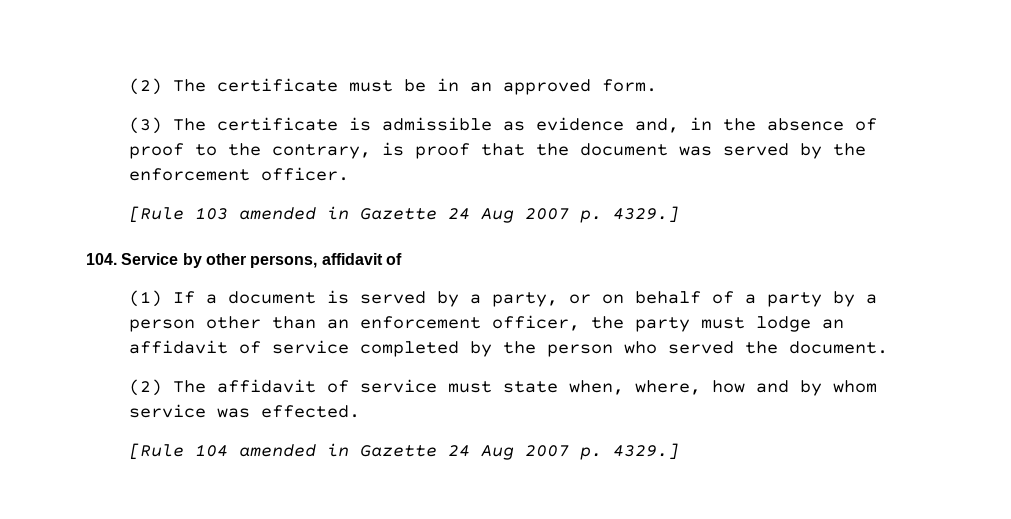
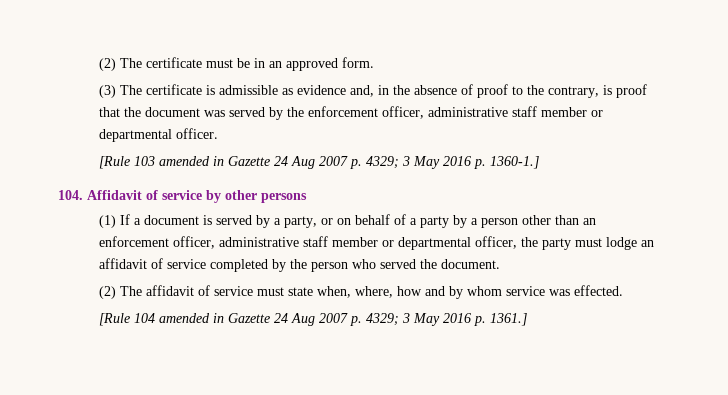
(250, 174) none -> [381,106,603,119] [98,129,172,142] officer, administrative staff member or departmental
[612,206,679,223] [86,253,402,268] 4329.] // 104. Service by other persons, affidavit of -> [365,156,539,169] [58,190,307,203] 4329; 3 May 2016 p. 1360-1.] // 104. Affidavit of service by other persons
(580, 323) none -> [218,236,517,250] administrative staff member or departmental officer,
[612,443,679,460] 4329.] -> [365,313,527,326] 4329; 3 May 2016 p. 1361.]

